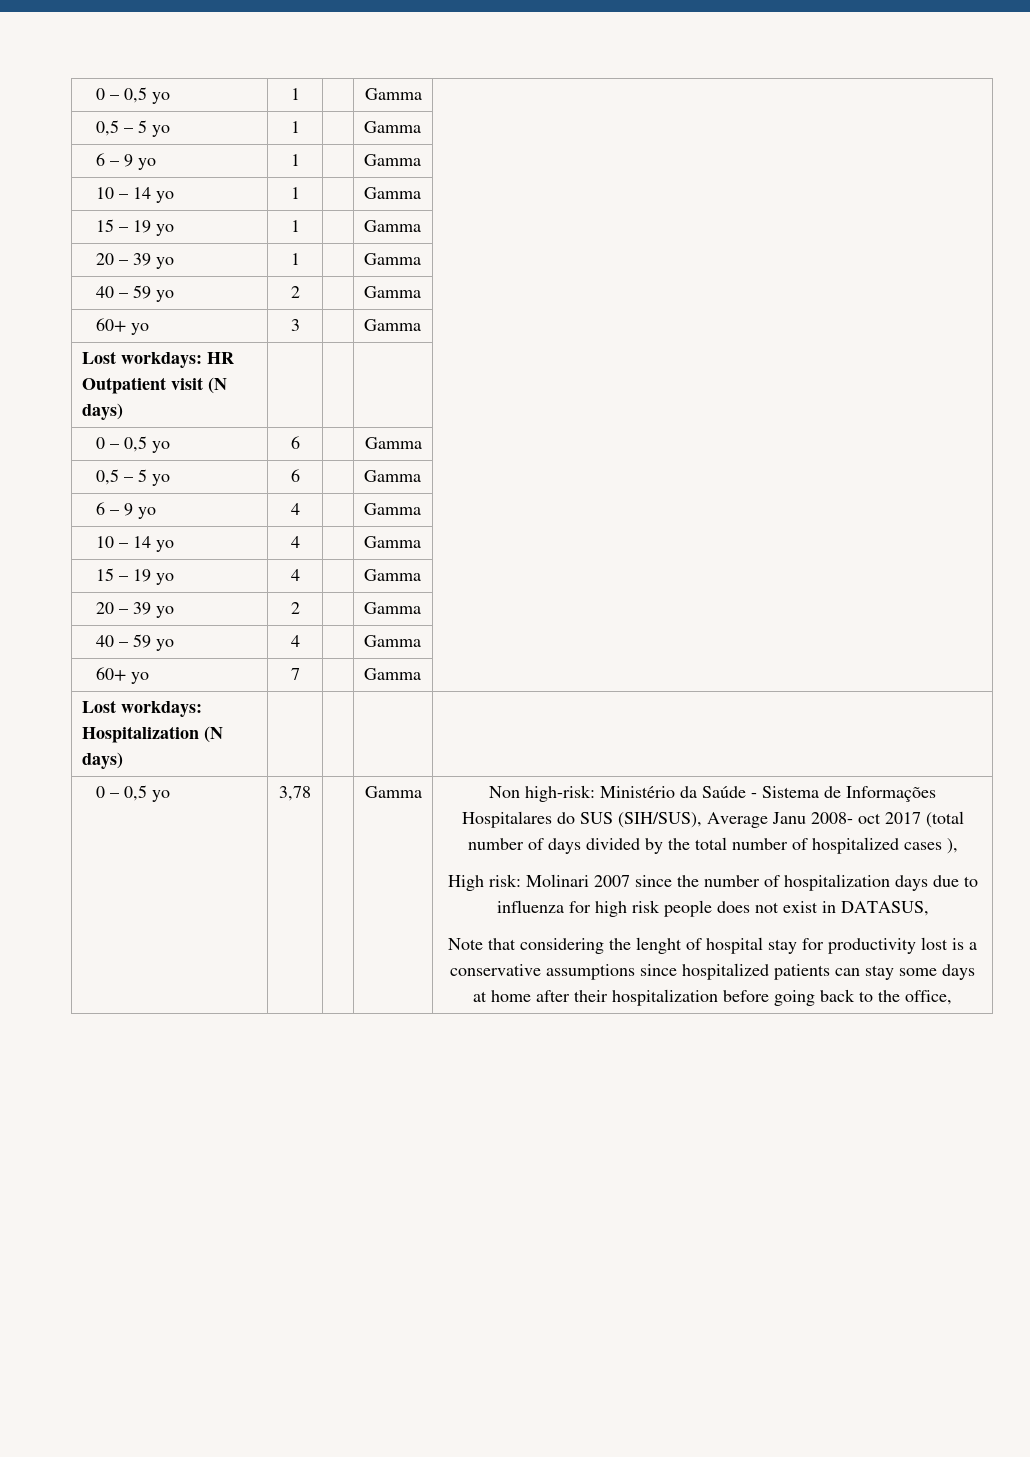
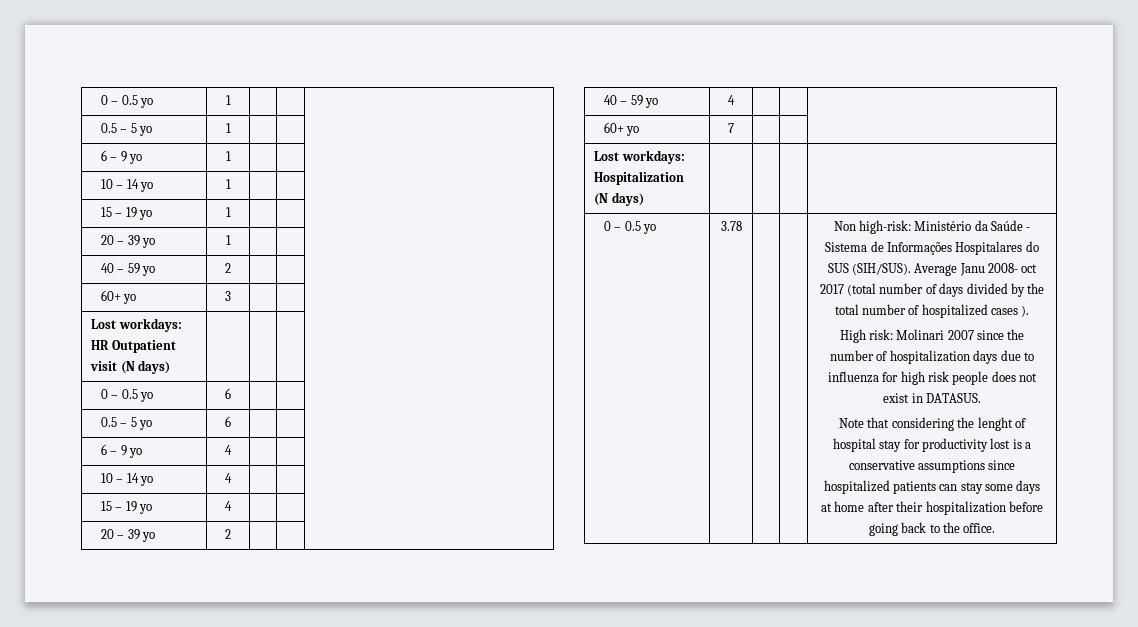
[95,87,170,104] [290,88,300,100] [364,88,422,100] [95,120,119,136] 0 – 0,5 yo | 1 | | Gamma | // 0,5 -> [100,95,153,108] [225,95,231,105] [100,123,117,133] 0 – 0.5 yo | 1 | | | // 0.5
[363,121,421,133] Gamma -> (231, 128) none
[363,154,421,166] Gamma -> (231, 156) none
[363,187,421,199] Gamma -> (231, 184) none
[363,220,421,232] Gamma -> (231, 212) none
[363,253,421,265] Gamma -> (231, 240) none
[363,286,421,298] Gamma -> (231, 268) none
[363,319,421,331] Gamma -> (231, 296) none
[123,436,170,453] [290,436,300,449] [364,437,422,449] [95,469,119,485] 0,5 yo | 6 | | Gamma | // 0,5 -> [121,389,153,402] [225,388,231,399] [100,417,117,427] 0.5 yo | 6 | | | // 0.5
[363,470,421,482] Gamma -> (231, 421) none
[363,503,421,515] Gamma -> (232, 450) none
[363,536,421,548] Gamma -> (232, 478) none
[363,569,421,581] Gamma -> (232, 506) none
[363,602,421,614] Gamma -> (231, 534) none
[363,635,421,647] Gamma -> (735, 100) none
[363,668,421,680] Gamma -> (734, 128) none
[123,785,170,802] [279,786,311,801] [364,786,422,798] 0,5 yo | 3,78 | | Gamma -> [624,221,656,234] [720,221,742,231] 0.5 yo | 3.78 | |
[617,812,702,828] (SIH/SUS), -> [851,263,911,275] (SIH/SUS).
[946,838,958,854] ), -> [1021,305,1030,317] ).
[840,901,929,916] DATASUS, -> [925,393,981,403] DATASUS.
[905,990,952,1005] office, -> [963,523,996,533] office.

